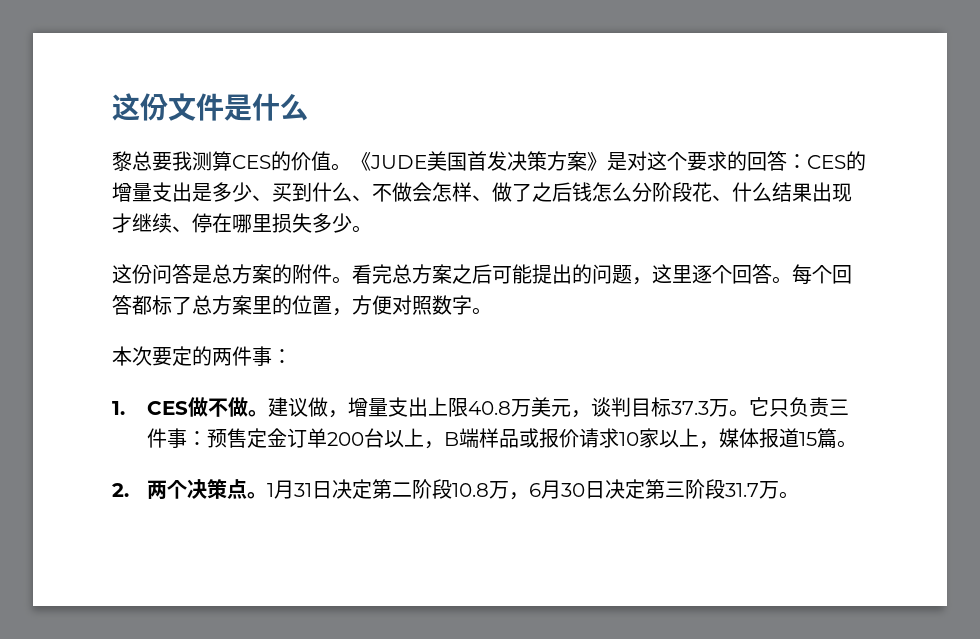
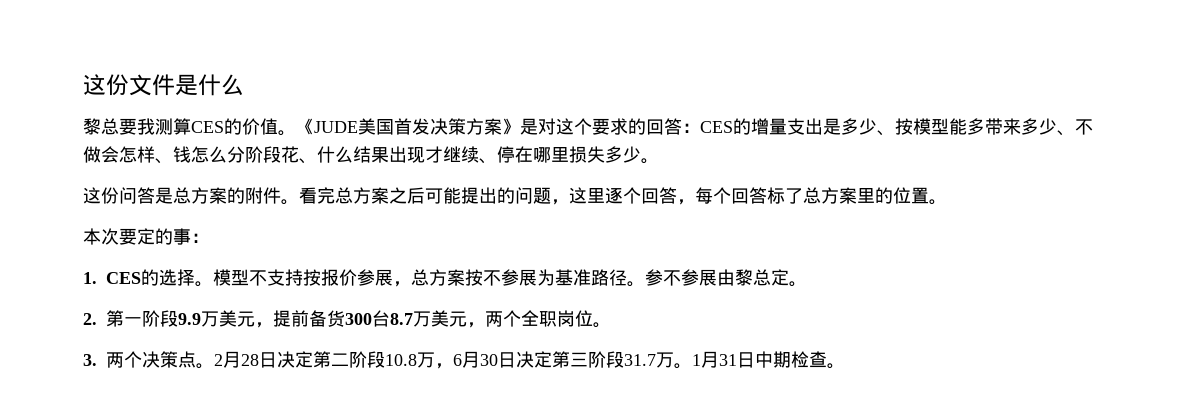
[272,182,352,202] 买到什么 -> [895,118,1057,135] 按模型能多带来多少
[492,182,572,202] 做了之后 -> (173, 161) none
[772,276,792,284] 。 -> [677,199,695,205] ，
[132,295,152,315] 都 -> (767, 195) none
[332,295,472,316] ，方便对照数字 -> (929, 195) none
[212,346,252,366] 两件 -> (173, 236) none
[188,397,850,418] [147,428,858,449] [112,483,129,497] 做不做。建议做，增量支出上限40.8万美元，谈判目标37.3万。它只负责三件事：预售定金订单200台以上，B端样品或报价请求10家以上，媒体报道15篇。 // 2. -> [141,269,807,287] [83,310,611,328] [83,354,97,366] 的选择。模型不支持按报价参展，总方案按不参展为基准路径。参不参展由黎总定。 // 2.第一阶段9.9万美元，提前备货300台8.7万美元，两个全职岗位。 // 3.
[267,480,313,499] 1月31 -> [214,351,259,368] 2月28
(800, 495) none -> [692,351,845,369] 1月31日中期检查。

